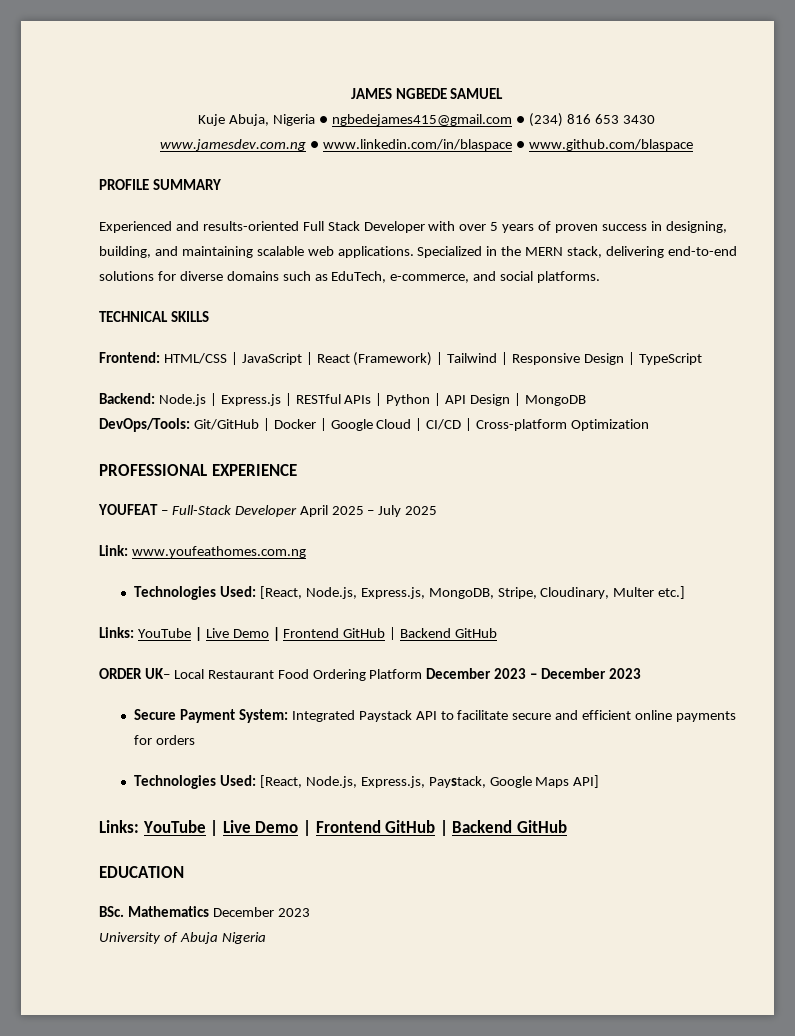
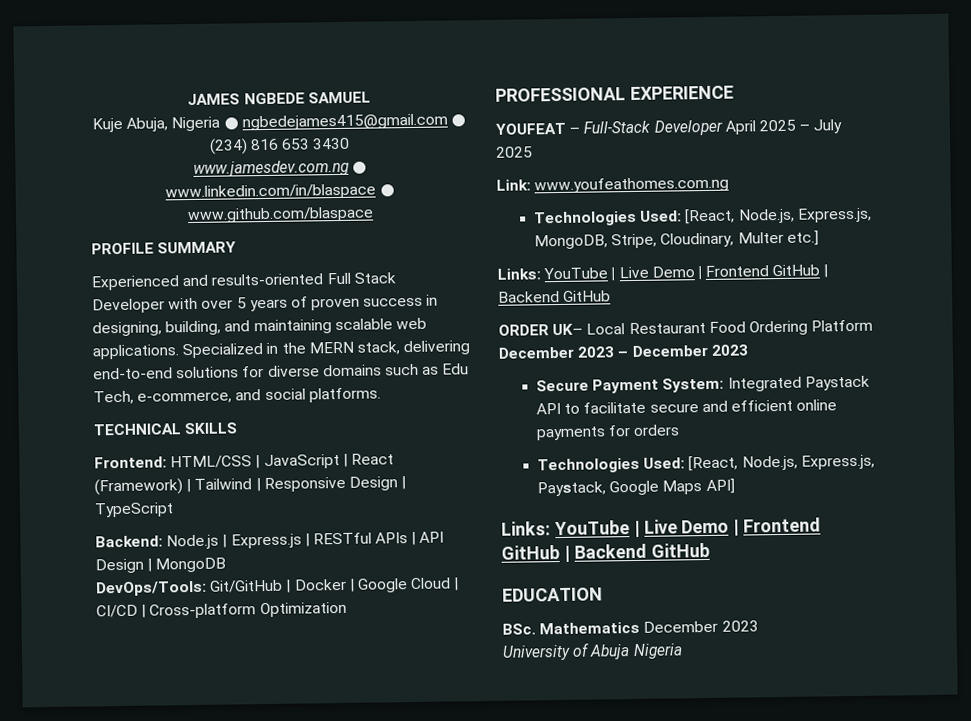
[331,271,387,283] EduTech, -> [442,363,470,375] [93,390,134,405] Edu Tech,
[386,393,442,406] Python | -> (417, 538) none

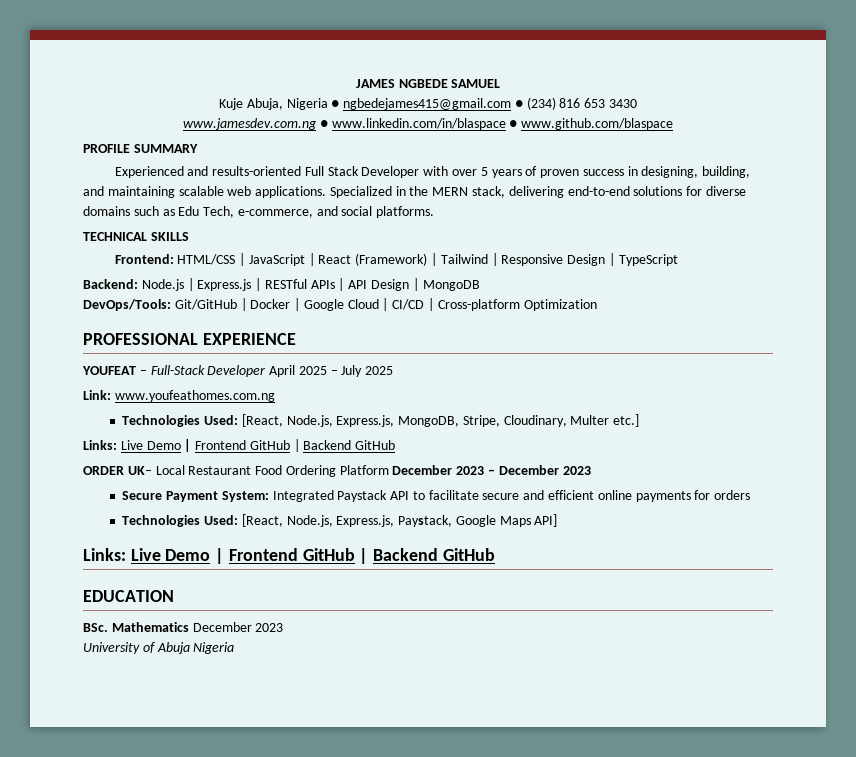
[543,267,616,281] YouTube | -> (117, 445) none
[553,520,640,538] YouTube | -> (126, 554) none

